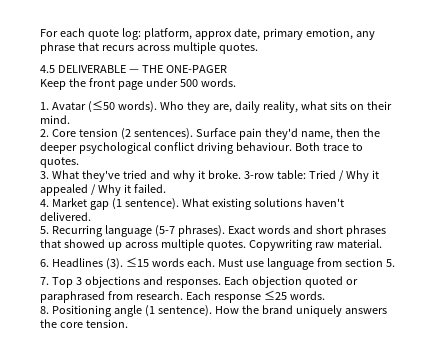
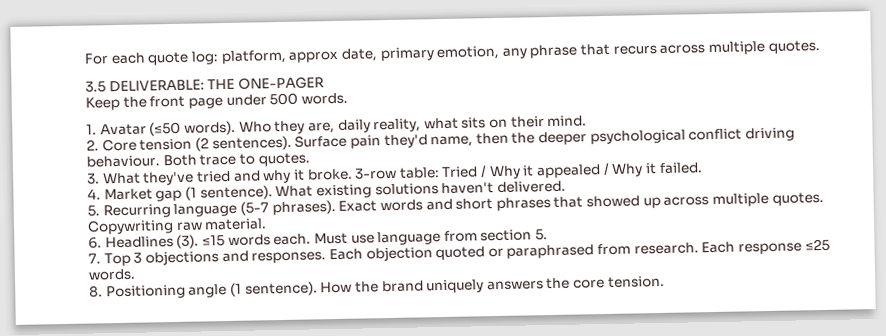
[40,65,139,73] 4.5 DELIVERABLE — -> [85,79,205,93] 3.5 DELIVERABLE:

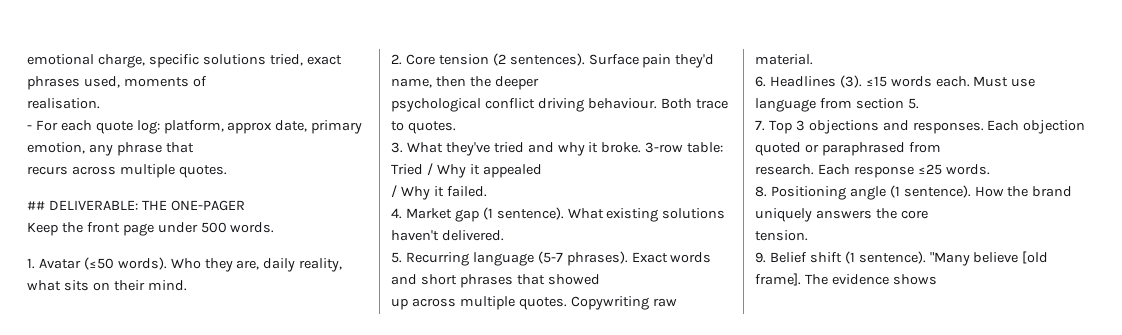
(84, 59) none -> [27,54,342,68] [27,76,207,90] [27,98,100,109] [27,125,32,130] emotional charge, specific solutions tried, exact phrases used, moments of // realisation. // -
(611, 49) none -> (194, 147) //
[85,81,106,93] 3.5 -> [27,201,45,210] ##
(588, 138) none -> (539, 83) //
(602, 171) none -> (542, 171) //
(641, 201) none -> (600, 279) //
(632, 249) none -> (941, 147) //
(606, 284) none -> (928, 214) //
(665, 281) none -> [755,251,1049,266] [755,273,937,286] // 9. Belief shift (1 sentence). "Many believe [old frame]. The evidence shows

